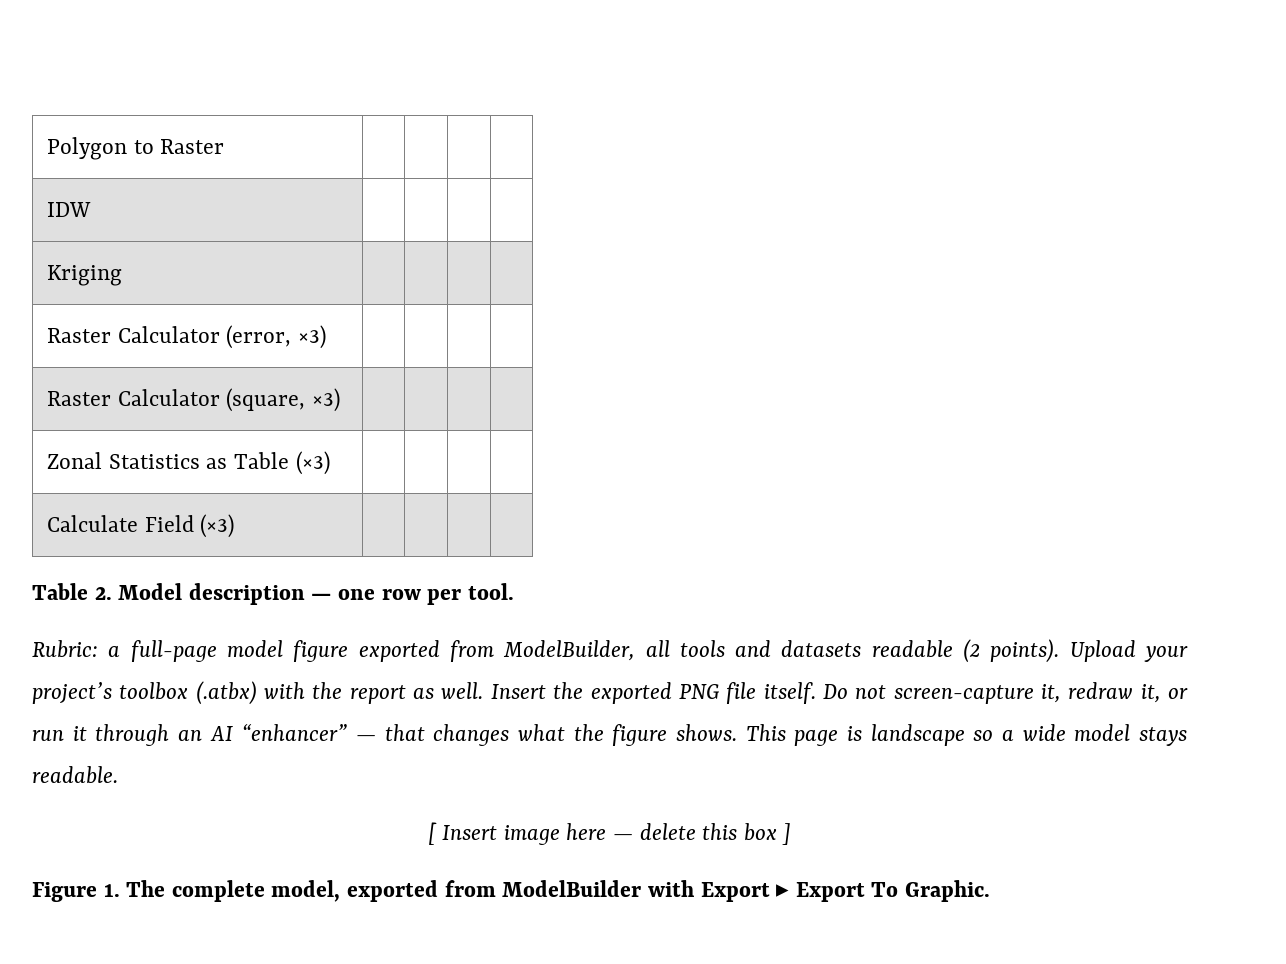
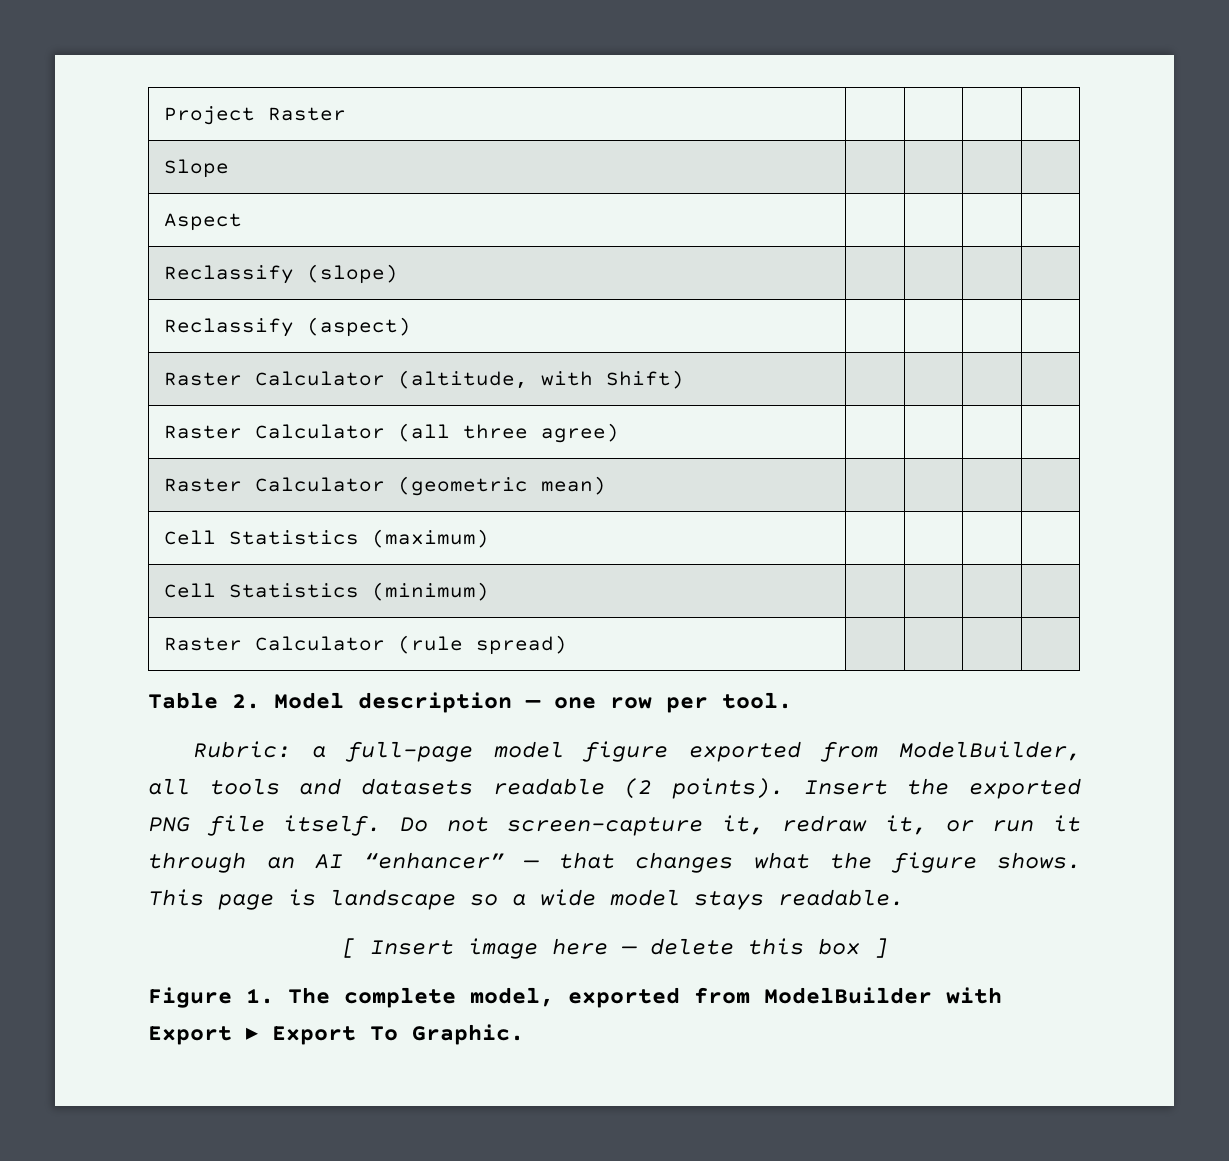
[47,137,154,160] Polygon to -> [164,106,256,125] Project
[47,202,92,217] [47,265,123,286] [47,325,327,349] [47,388,341,412] [47,451,330,475] [47,514,235,538] IDW | | | | // Kriging | | | | // Raster Calculator (error, ×3) | | | | // Raster Calculator (square, ×3) | | | | // Zonal Statistics as Table (×3) | | | | // Calculate Field (×3) -> [164,159,230,178] [164,213,243,231] [164,264,399,284] [164,317,412,337] [164,370,685,389] [164,423,620,443] [164,476,607,496] [164,529,490,548] [164,582,490,601] [164,635,568,655] Slope | | | | // Aspect | | | | // Reclassify (slope) | | | | // Reclassify (aspect) | | | | // Raster Calculator (altitude, with Shift) | | | | // Raster Calculator (all three agree) | | | | // Raster Calculator (geometric mean) | | | | // Cell Statistics (maximum) | | | | // Cell Statistics (minimum) | | | | // Raster Calculator (rule spread)
[1069,640,1188,662] [32,681,484,705] Upload your project’s toolbox (.atbx) with the report as well. -> (784, 788) none

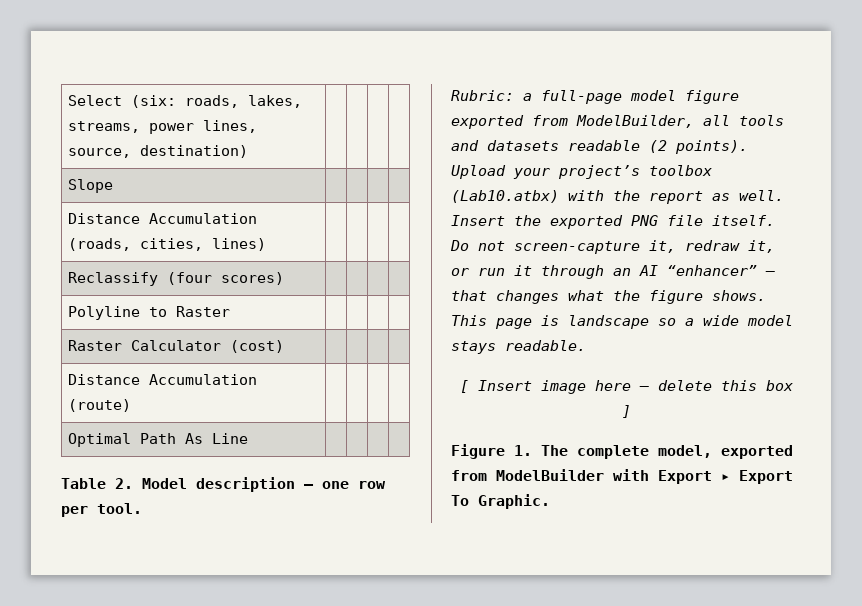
[164,106,347,125] [164,159,230,178] [164,213,243,231] [164,264,399,284] [164,317,412,337] [164,370,685,389] [164,423,620,443] [164,476,607,496] [164,529,490,548] [164,582,490,601] [164,635,568,655] Project Raster | | | | // Slope | | | | // Aspect | | | | // Reclassify (slope) | | | | // Reclassify (aspect) | | | | // Raster Calculator (altitude, with Shift) | | | | // Raster Calculator (all three agree) | | | | // Raster Calculator (geometric mean) | | | | // Cell Statistics (maximum) | | | | // Cell Statistics (minimum) | | | | // Raster Calculator (rule spread) -> [67,95,302,108] [67,120,257,134] [67,145,248,158] [67,179,113,193] [67,213,257,224] [67,238,266,251] [67,272,284,286] [67,306,230,320] [67,340,284,353] [67,374,257,385] [67,399,131,412] [67,433,248,447] Select (six: roads, lakes, streams, power lines, source, destination) | | | | // Slope | | | | // Distance Accumulation (roads, cities, lines) | | | | // Reclassify (four scores) | | | | // Polyline to Raster | | | | // Raster Calculator (cost) | | | | // Distance Accumulation (route) | | | | // Optimal Path As Line
(784, 788) none -> [451,165,712,179] [451,190,784,204] Upload your project’s toolbox (Lab10.atbx) with the report as well.

